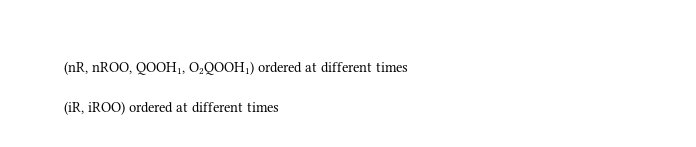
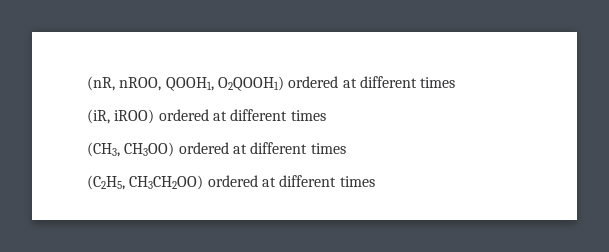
(279, 107) none -> [87,142,346,157] [87,175,375,190] // (CH3, CH3OO) ordered at different times // (C2H5, CH3CH2OO) ordered at different times

